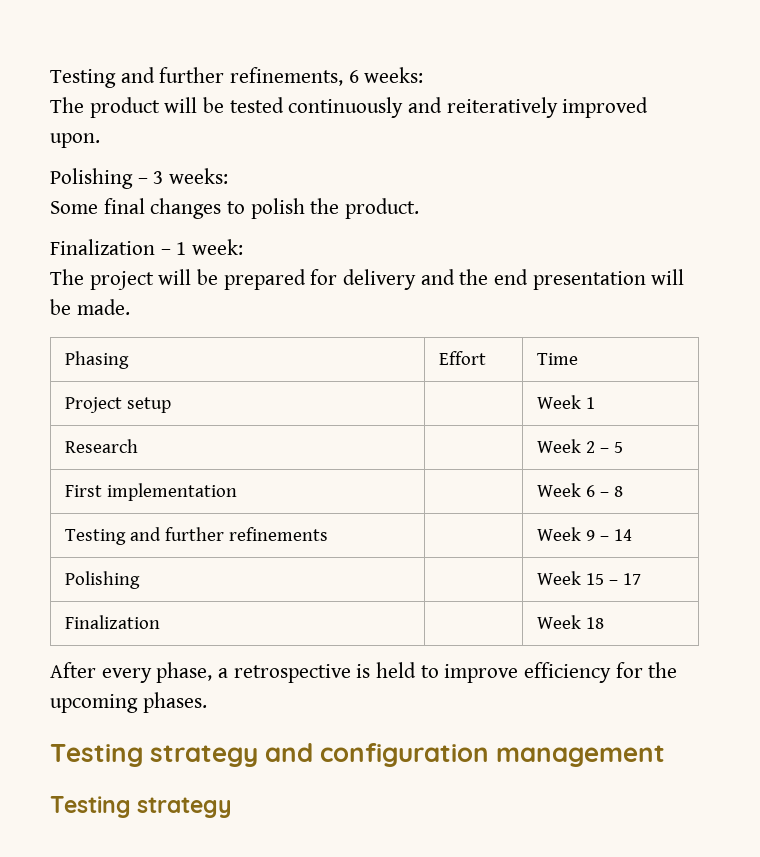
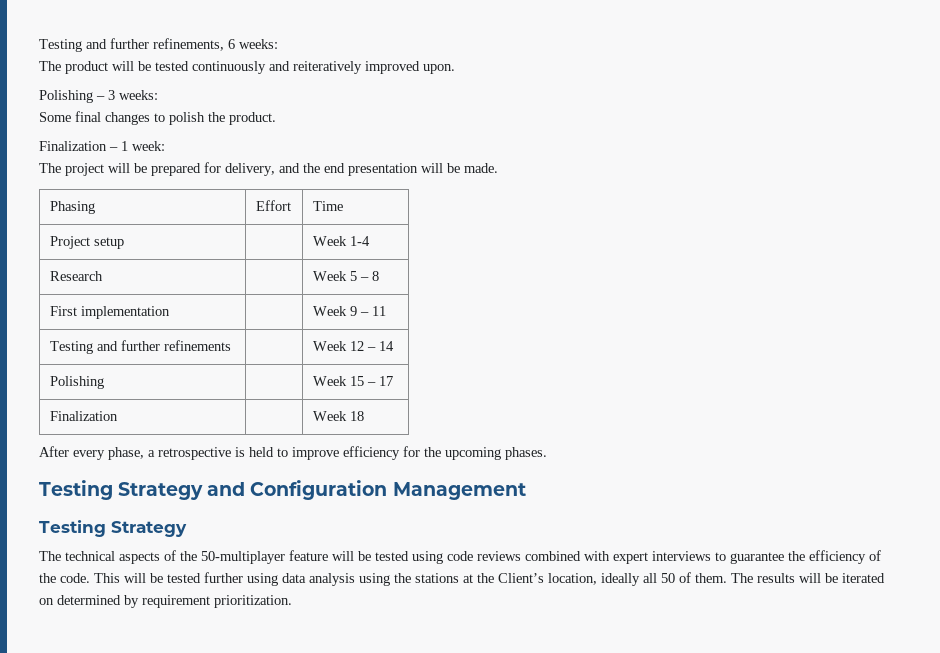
[343,269,417,290] delivery -> [225,163,275,176] delivery,
[586,397,596,409] 1 -> [349,236,370,246] 1-4
[586,441,624,453] 2 – 5 -> [349,271,379,281] 5 – 8
[586,485,624,497] 6 – 8 -> [349,306,386,316] 9 – 11
[586,530,596,541] 9 -> [349,341,364,351] 12
[150,743,666,767] [50,796,233,818] strategy and configuration management // Testing strategy -> [118,480,526,500] [39,520,187,537] [39,550,881,564] [39,572,885,586] [39,595,292,608] Strategy and Configuration Management // Testing Strategy // The technical aspects of the 50-multiplayer feature will be tested using code reviews combined with expert interviews to guarantee the efficiency of the code. This will be tested further using data analysis using the stations at the Client’s location, ideally all 50 of them. The results will be iterated on determined by requirement prioritization.

